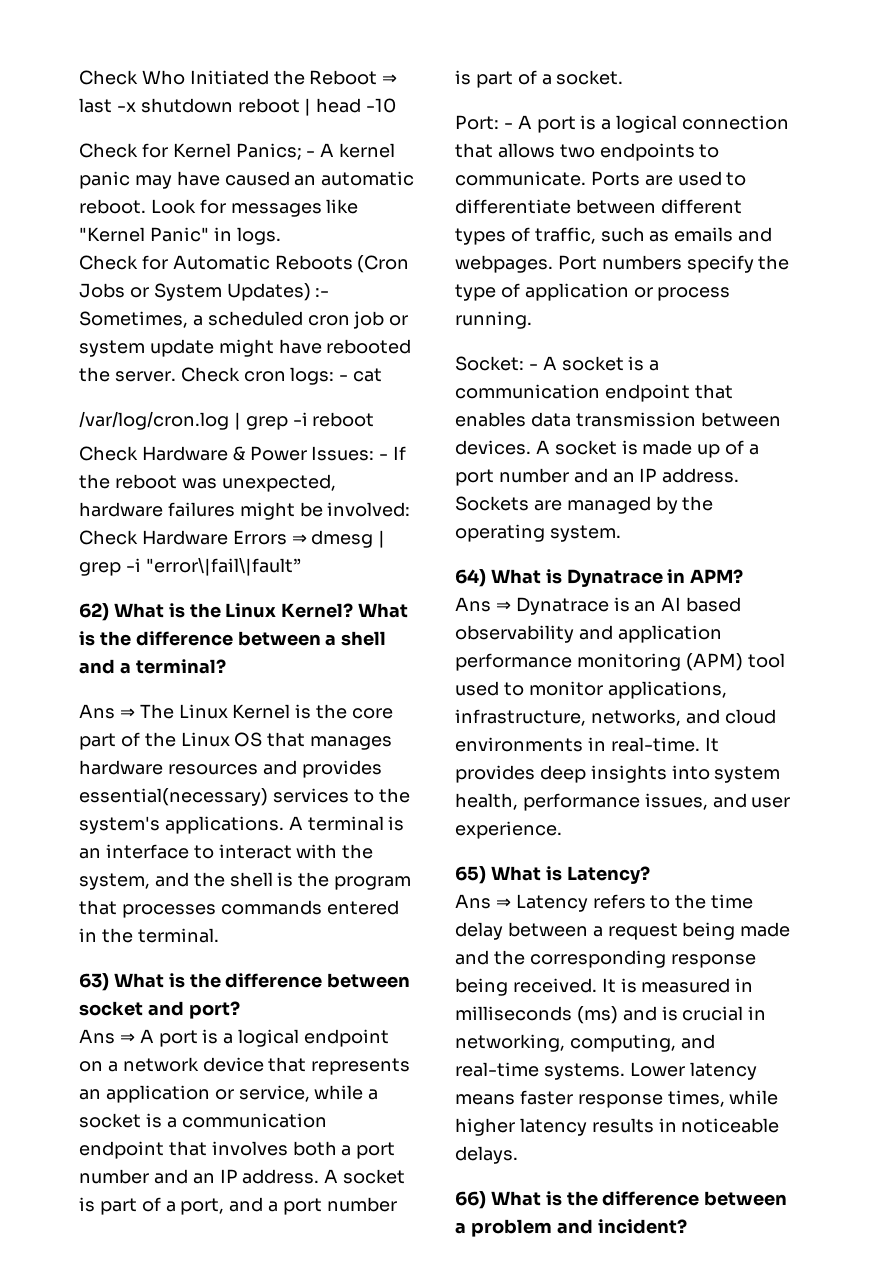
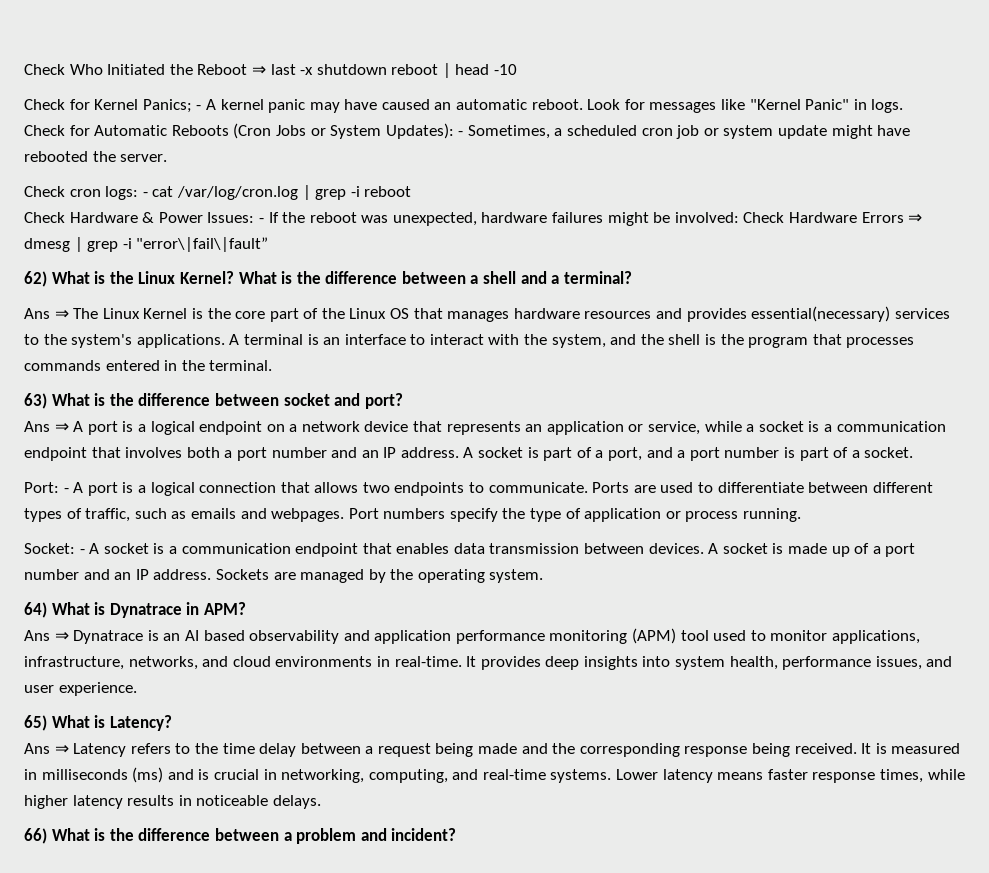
[226,283,330,301] Updates) :- -> [385,123,464,139] Updates): -
(176, 376) none -> (168, 158) //
(383, 375) // -> (174, 191) none

